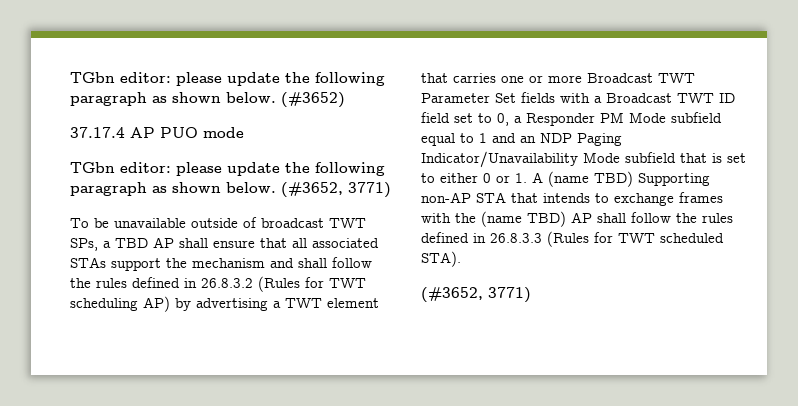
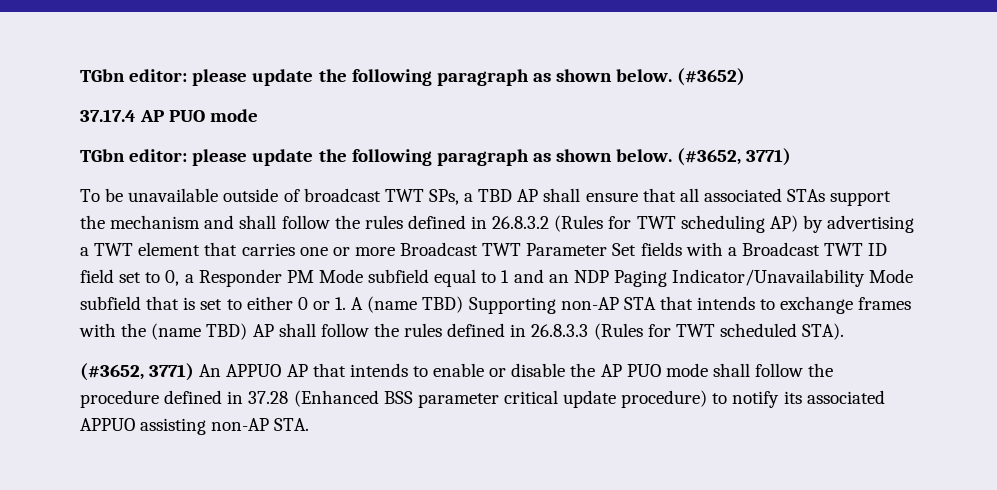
(531, 295) none -> [199,363,834,377] [80,390,885,408] [80,418,310,435] An APPUO AP that intends to enable or disable the AP PUO mode shall follow the procedure defined in 37.28 (Enhanced BSS parameter critical update procedure) to notify its associated APPUO assisting non-AP STA.

